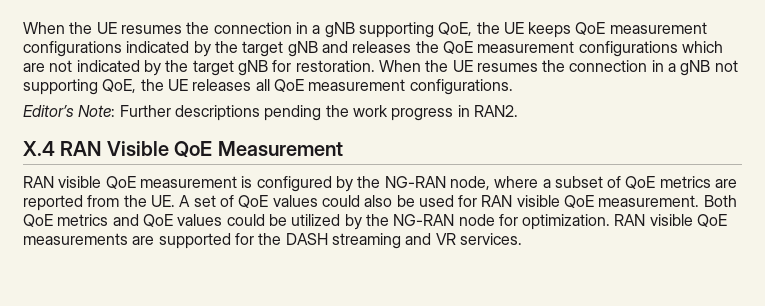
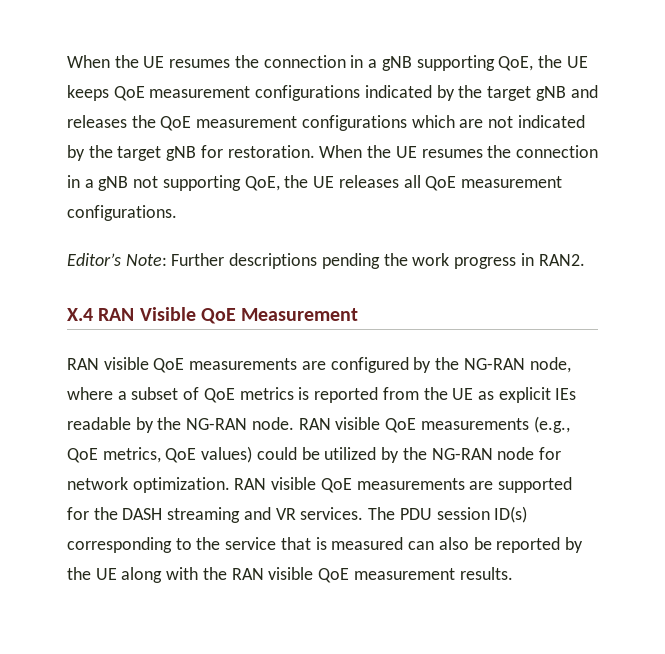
[139,176,253,188] measurement is -> [189,358,326,370] measurements are
[715,179,738,188] are -> [298,387,310,400] is
[150,195,737,208] [23,214,223,227] UE. A set of QoE values could also be used for RAN visible QoE measurement. Both QoE metrics and QoE values -> [452,387,577,403] [67,416,570,433] [67,446,253,463] UE as explicit IEs readable by the NG-RAN node. RAN visible QoE measurements (e.g., QoE metrics, QoE values)
(518, 220) none -> [67,477,128,490] network
(522, 239) none -> [368,506,528,523] [67,537,583,553] [67,567,513,583] The PDU session ID(s) corresponding to the service that is measured can also be reported by the UE along with the RAN visible QoE measurement results.

